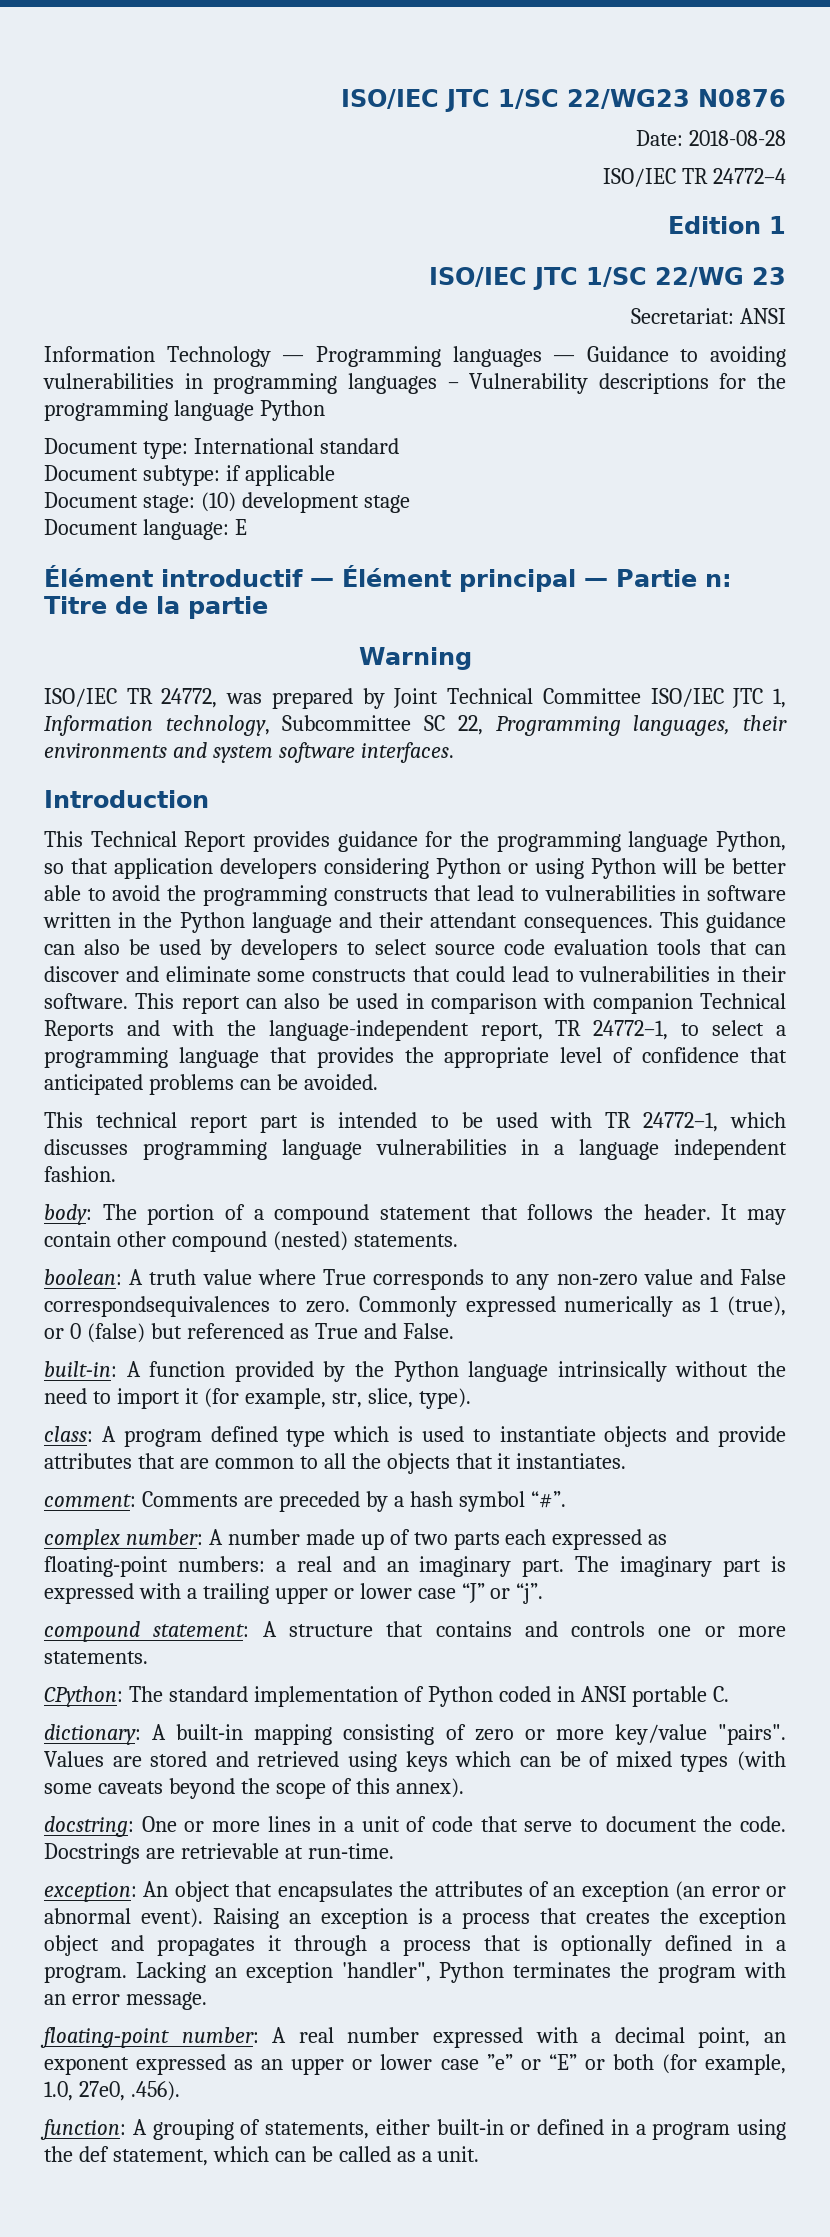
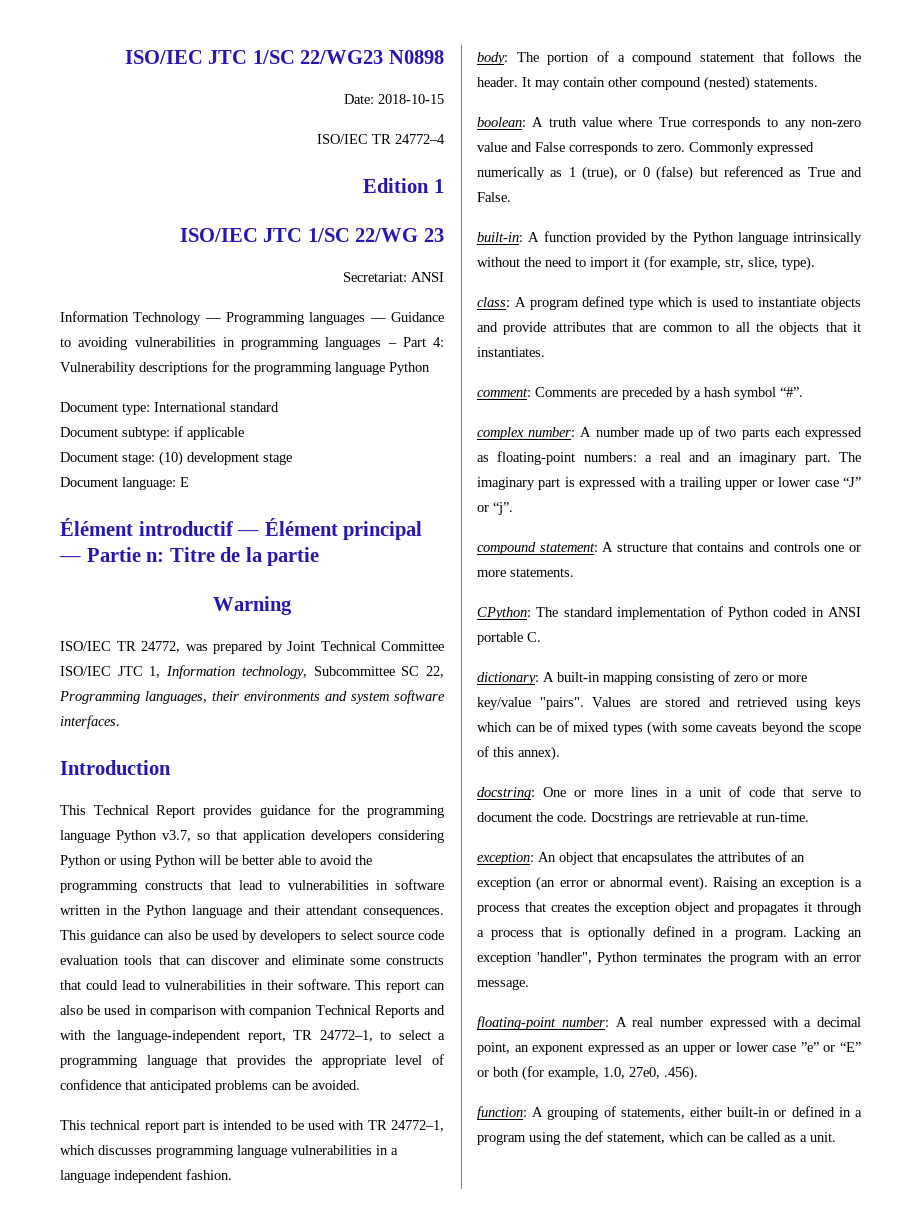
[698,89,786,107] N0876 -> [389,50,445,64] N0898
[689,130,786,146] 2018-08-28 -> [378,94,444,104] 2018-10-15
(459, 385) none -> [402,337,444,347] Part 4:
[716,831,786,852] Python, -> [116,830,191,843] Python v3.7,
[44,1296,270,1317] correspondsequivalences -> [569,142,638,155] corresponds

